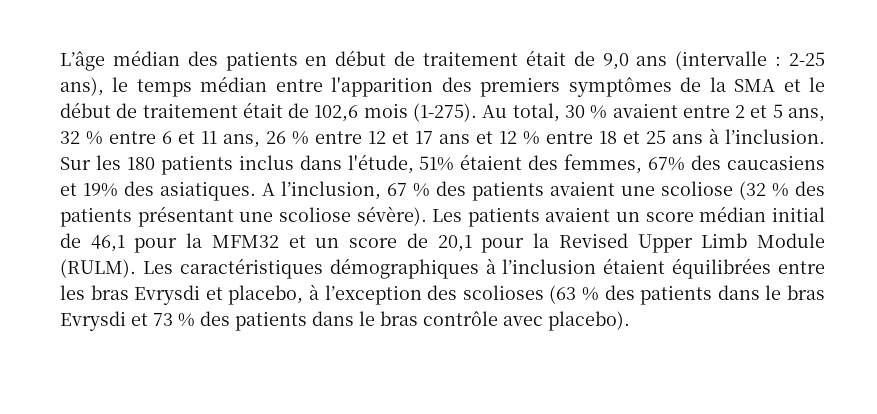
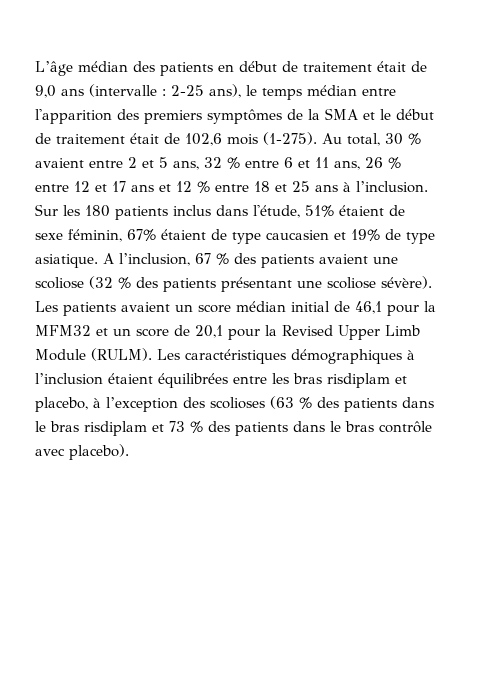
[528,154,825,174] [60,181,256,201] des femmes, 67% des caucasiens et 19% des asiatiques. -> [389,205,405,216] [35,229,435,244] [35,254,98,268] de sexe féminin, 67% étaient de type caucasien et 19% de type asiatique.
[134,285,201,305] Evrysdi -> [327,373,390,388] risdiplam
[60,311,126,331] Evrysdi -> [84,421,147,436] risdiplam

